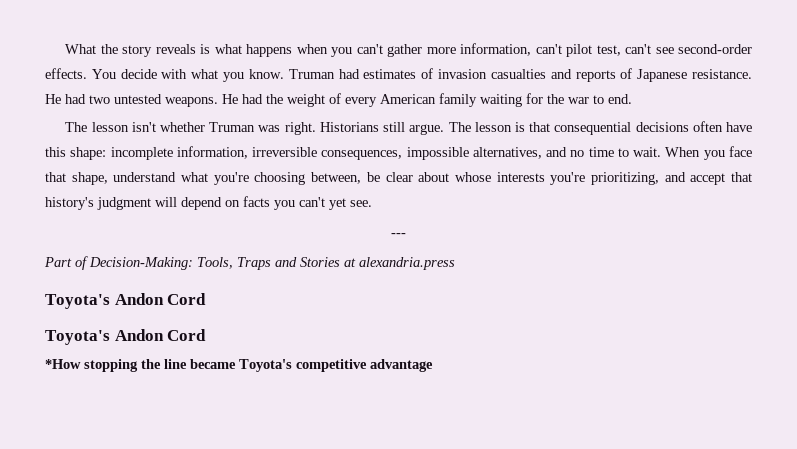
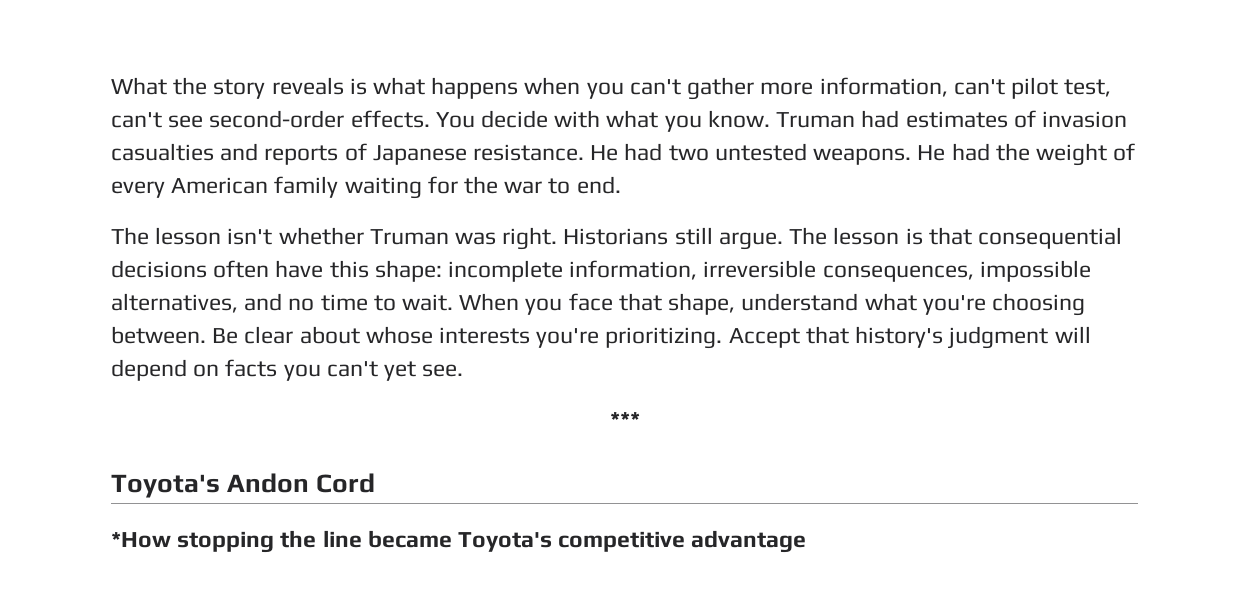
[311,172,380,184] between, be -> [111,326,239,344] between. Be
[590,172,726,185] prioritizing, and accept -> [605,327,800,349] prioritizing. Accept
[391,233,406,237] [44,256,455,270] [45,293,207,309] --- // Part of Decision-Making: Tools, Traps and Stories at alexandria.press // Toyota's Andon Cord -> [609,412,640,427] ***

